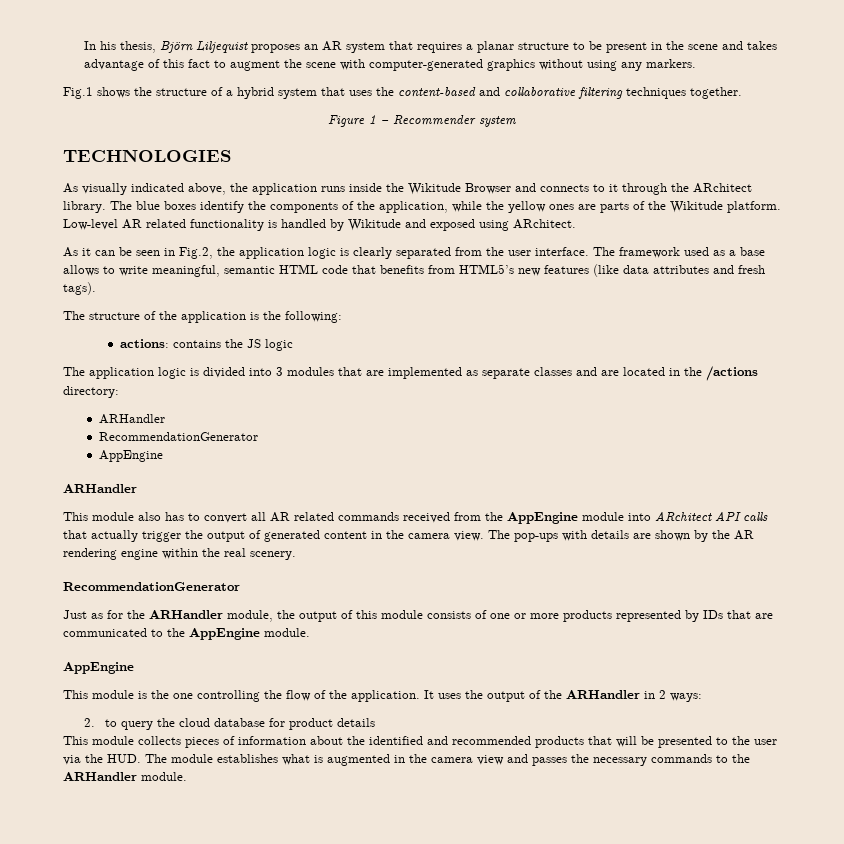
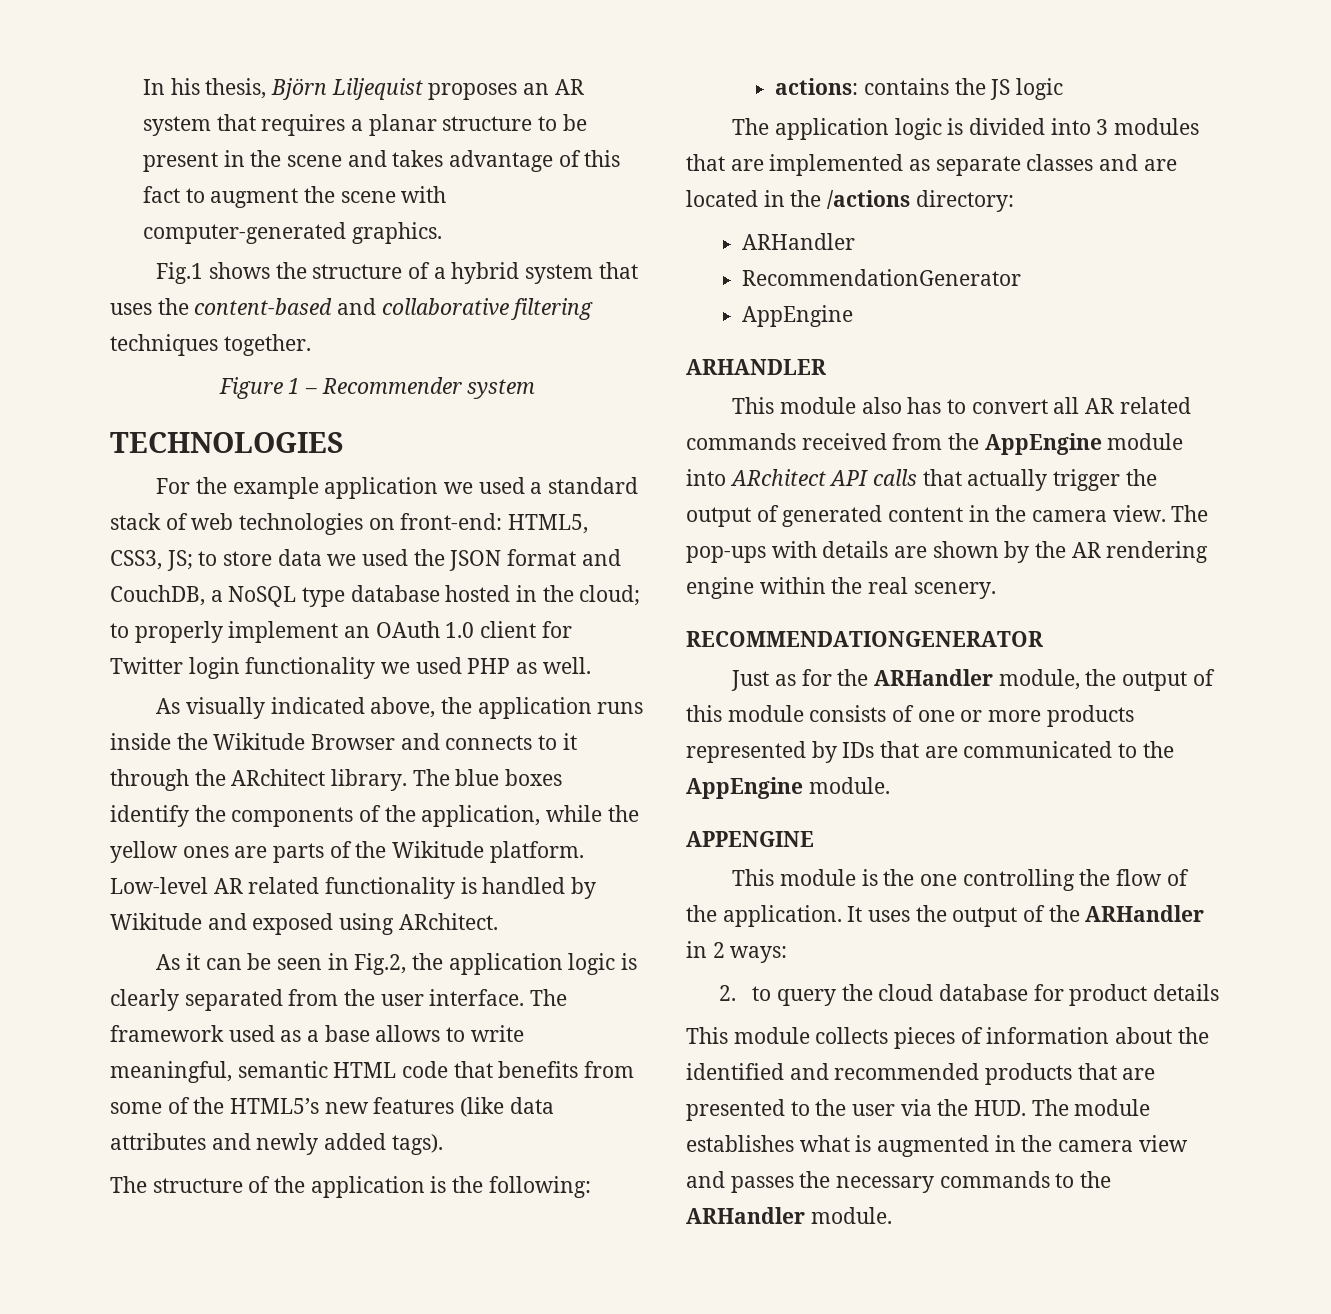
[487,59,697,71] graphics without using any markers. -> [351,222,442,244] graphics.
(231, 155) none -> [156,477,638,499] [110,513,589,535] [110,549,621,571] [110,585,641,607] [110,621,572,643] [110,657,591,679] // For the example application we used a standard stack of web technologies on front-end: HTML5, CSS3, JS; to store data we used the JSON format and CouchDB, a NoSQL type database hosted in the cloud; to properly implement an OAuth 1.0 client for Twitter login functionality we used PHP as well.
(455, 269) none -> [110,1097,225,1114] some of the
[738,265,765,274] fresh -> [256,1133,387,1155] newly added
[63,484,137,493] ARHandler -> [686,359,826,375] ARHANDLER
[63,582,240,591] RecommendationGenerator -> [686,631,1043,647] RECOMMENDATIONGENERATOR
[63,662,134,674] AppEngine -> [686,831,814,847] APPENGINE
[616,736,654,747] will be -> [1122,1068,1156,1080] are

